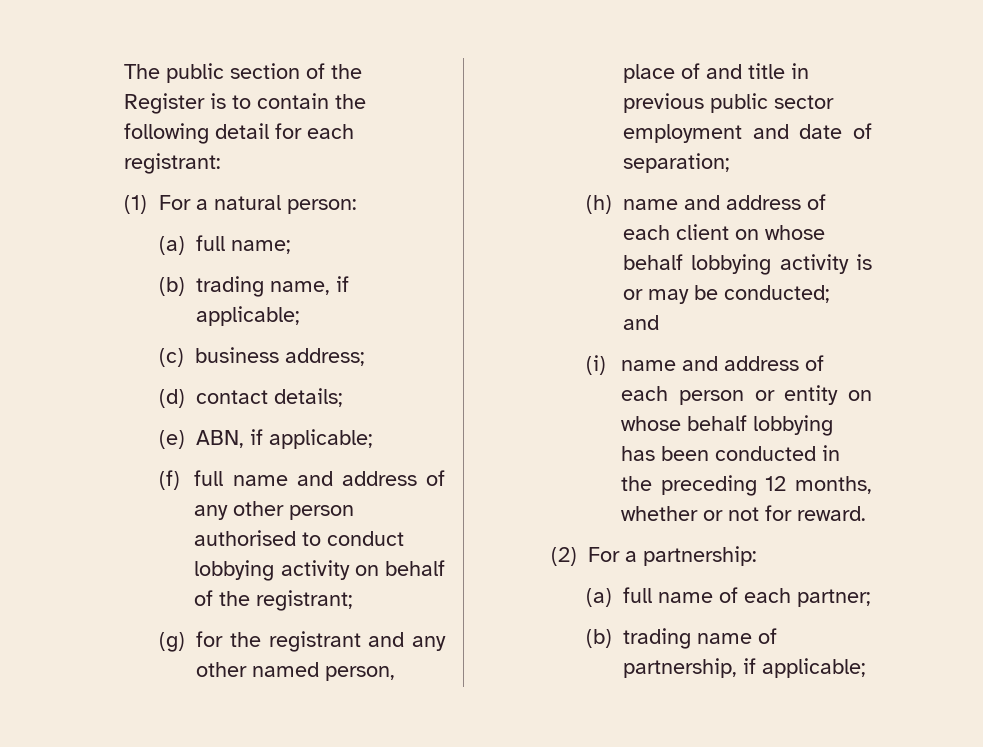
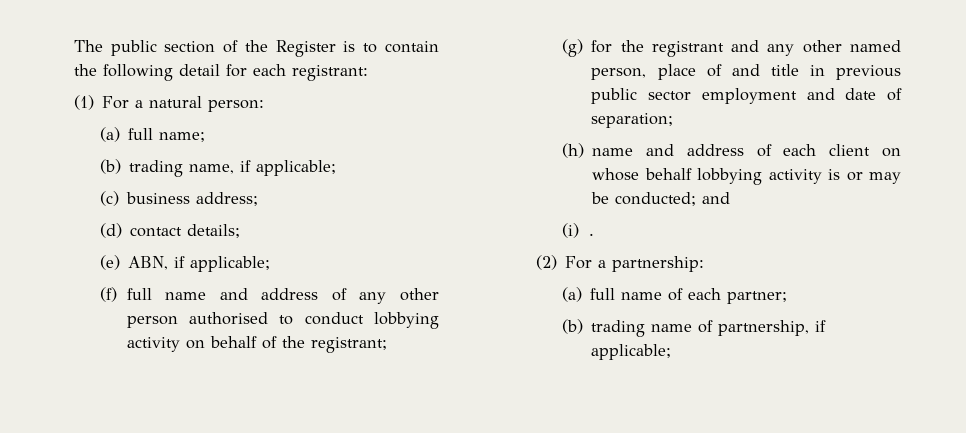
[621,355,825,371] [621,385,872,405] [621,415,834,436] [621,445,841,461] [621,475,872,496] [621,505,867,521] name and address of each person or entity on whose behalf lobbying has been conducted in the preceding 12 months, whether or not for reward. -> [588,233,594,236] .

